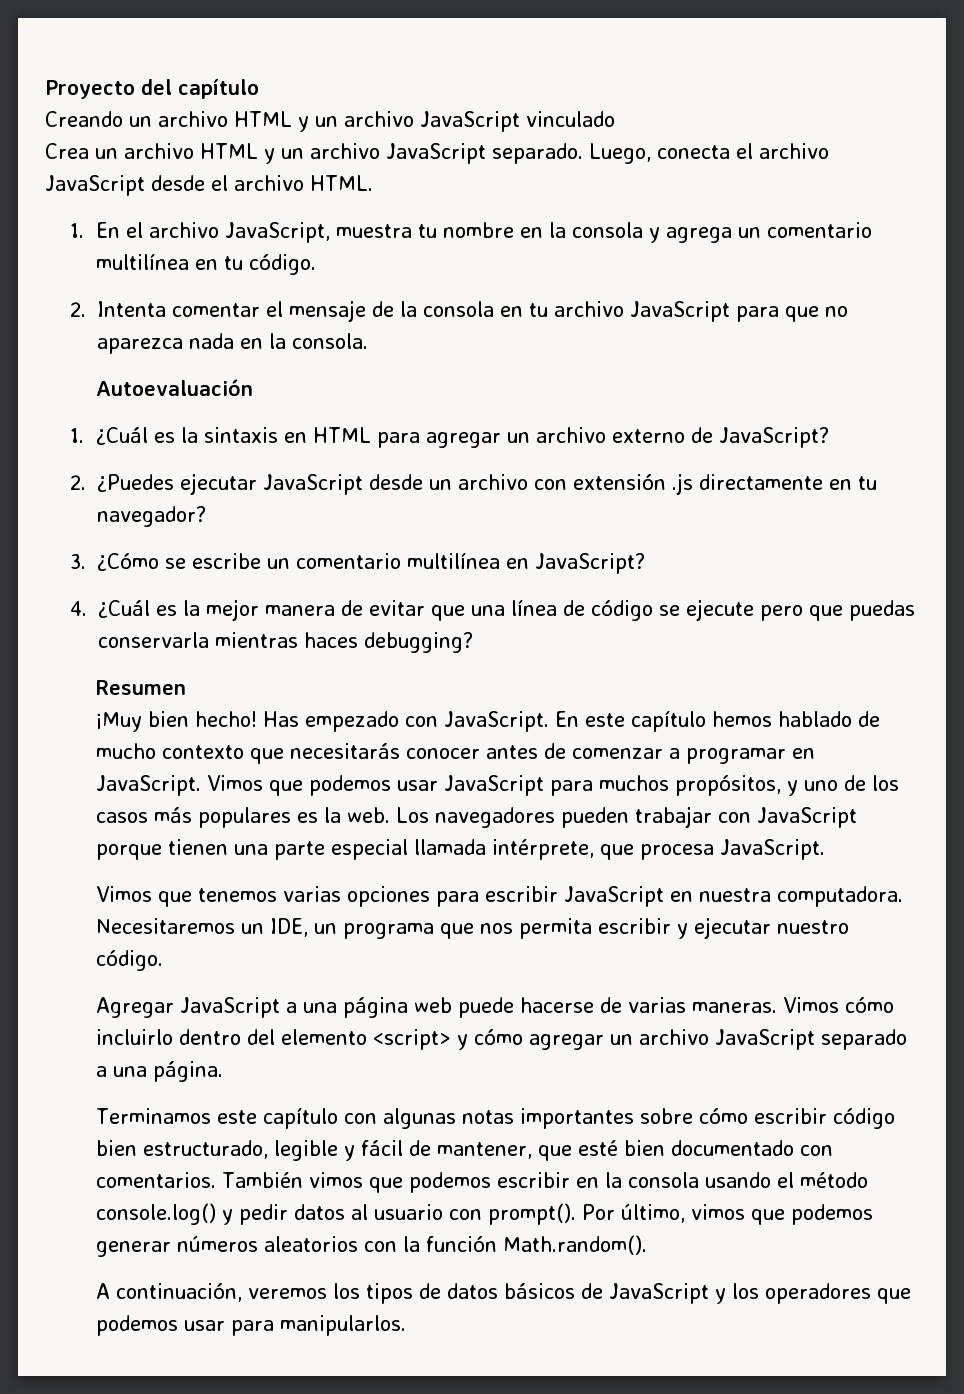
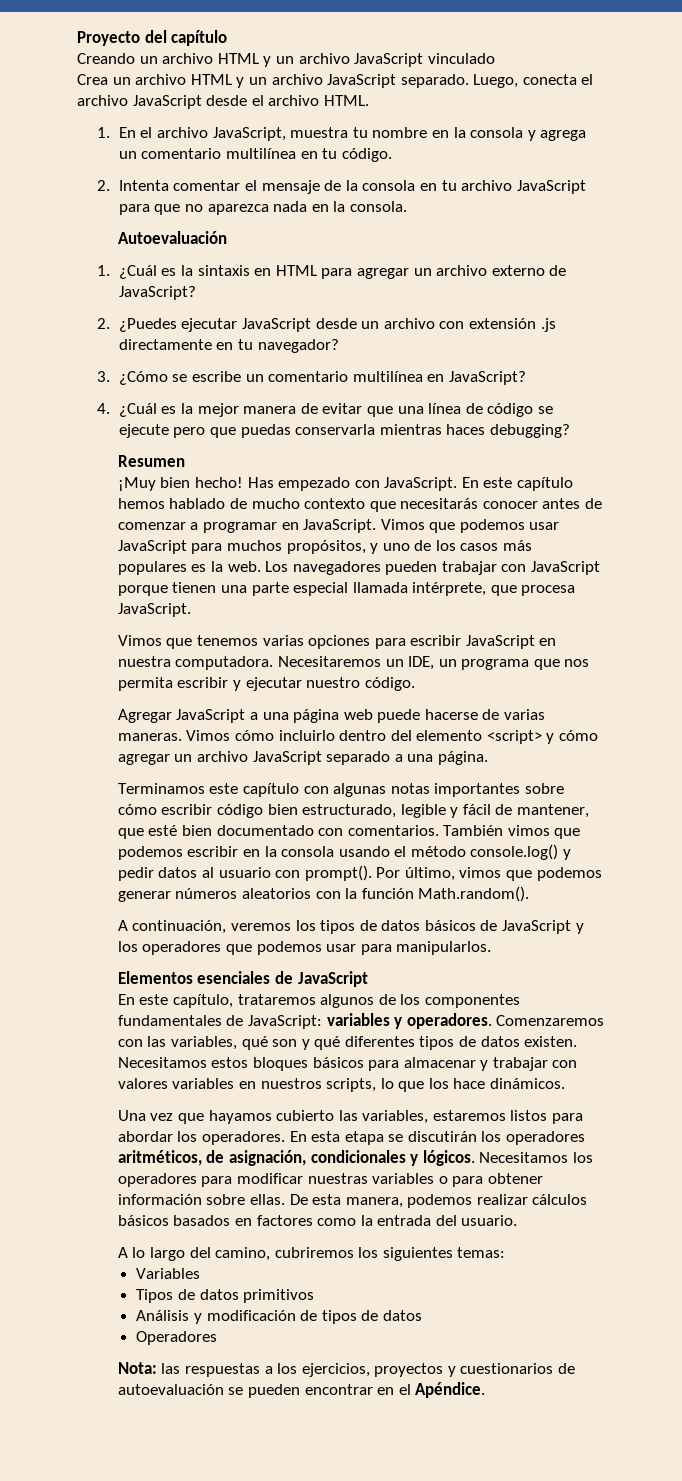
(406, 1325) none -> [117,971,368,987] [117,994,520,1008] [117,1013,605,1029] [117,1036,578,1050] [117,1057,578,1071] [117,1078,566,1092] [117,1110,584,1124] [117,1131,586,1145] [117,1150,593,1166] [117,1173,543,1187] [117,1194,588,1208] [117,1215,518,1226] [117,1247,506,1261] [136,1268,201,1279] [136,1289,315,1303] [136,1310,422,1324] [136,1331,218,1345] [117,1362,576,1377] [117,1382,486,1398] // Elementos esenciales de JavaScript // En este capítulo, trataremos algunos de los componentes fundamentales de JavaScript: variables y operadores. Comenzaremos con las variables, qué son y qué diferentes tipos de datos existen. Necesitamos estos bloques básicos para almacenar y trabajar con valores variables en nuestros scripts, lo que los hace dinámicos. // Una vez que hayamos cubierto las variables, estaremos listos para abordar los operadores. En esta etapa se discutirán los operadores aritméticos, de asignación, condicionales y lógicos. Necesitamos los operadores para modificar nuestras variables o para obtener información sobre ellas. De esta manera, podemos realizar cálculos básicos basados en factores como la entrada del usuario. // A lo largo del camino, cubriremos los siguientes temas: // Variables // Tipos de datos primitivos // Análisis y modificación de tipos de datos // Operadores // Nota: las respuestas a los ejercicios, proyectos y cuestionarios de autoevaluación se pueden encontrar en el Apéndice.

